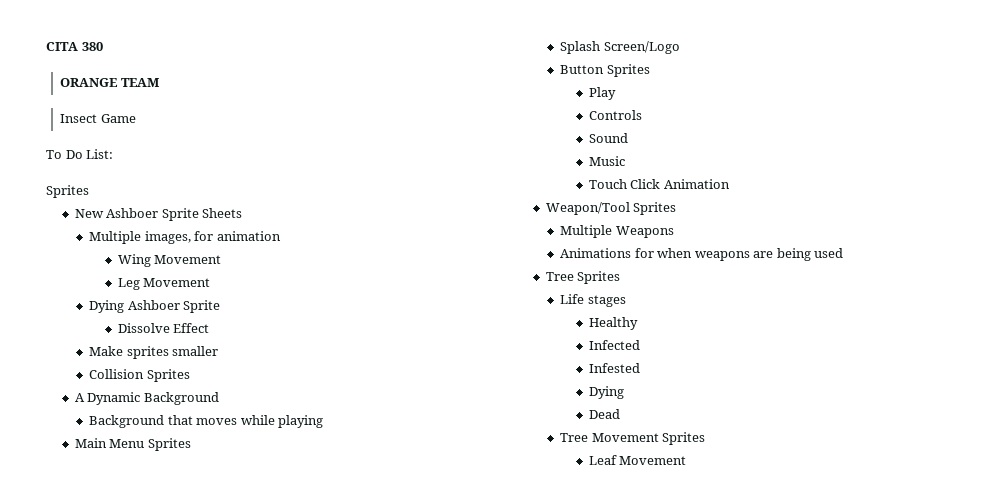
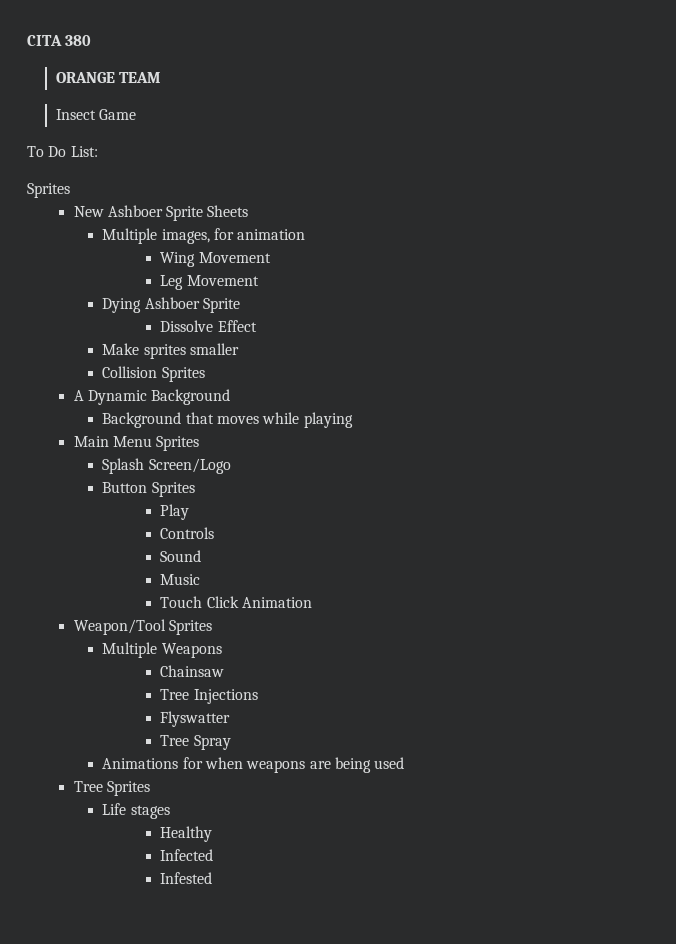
(674, 232) none -> [160,665,225,677] [160,689,258,704] [160,711,231,727] [160,735,231,750] // Chainsaw // Tree Injections // Flyswatter // Tree Spray
[588,386,624,399] [588,409,620,419] [560,432,706,445] [588,455,687,465] // Dying // Dead // Tree Movement Sprites // Leaf Movement -> (213, 878) none

